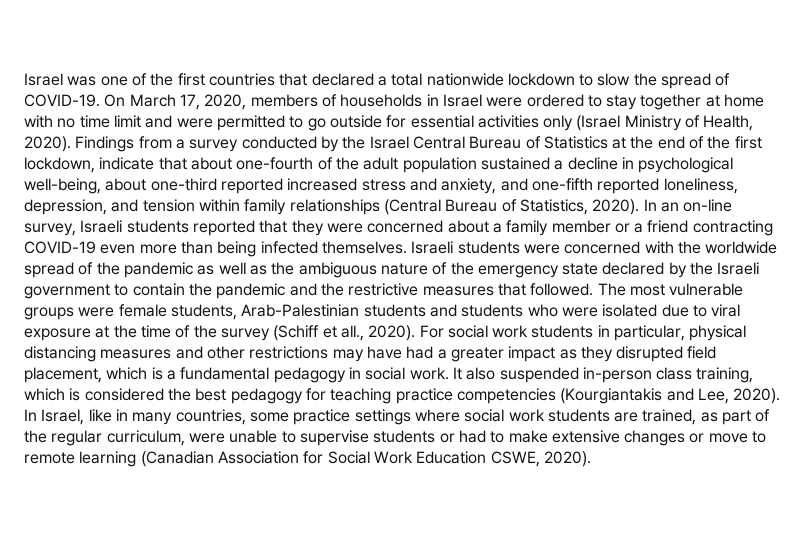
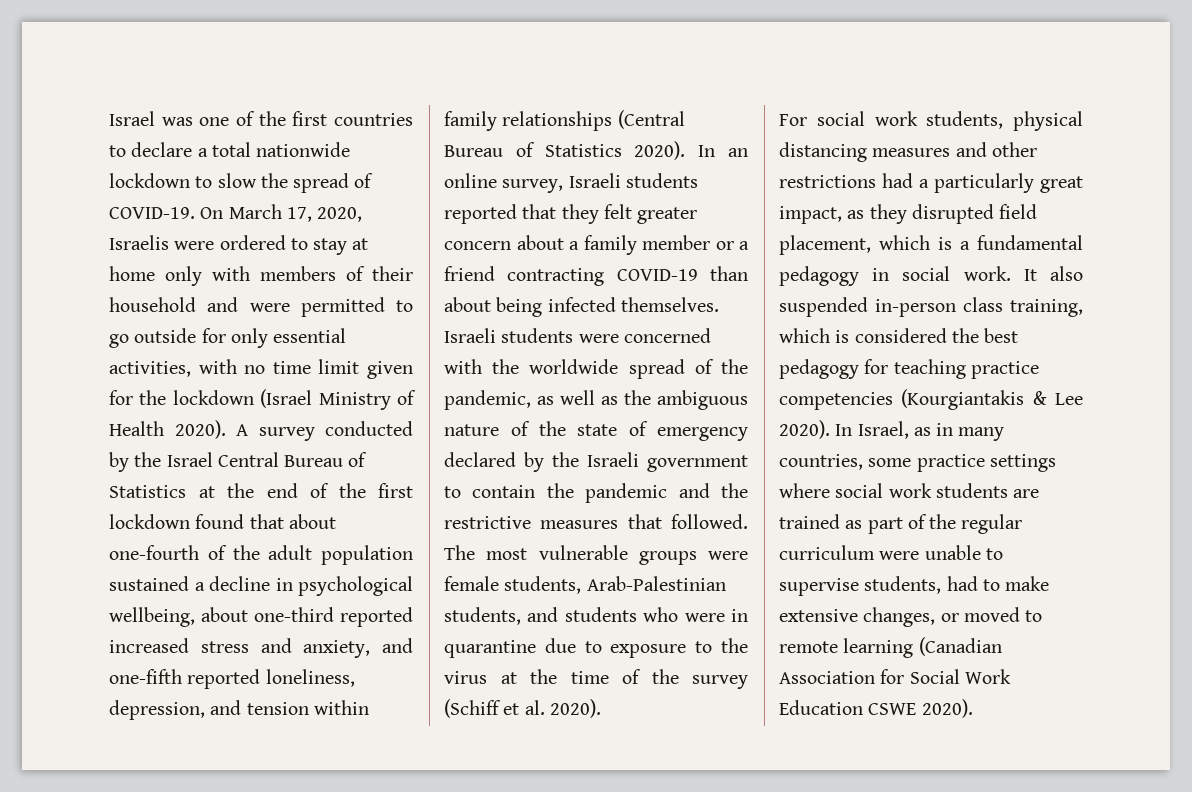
[279,73,374,86] that declared -> [109,142,193,157] to declare
[250,94,482,107] members of households in Israel -> [109,235,169,250] Israelis
[640,94,702,110] together -> (348, 246) none
[24,115,141,128] with no time limit -> [165,266,413,286] [109,297,196,312] only with members of their household
[410,115,754,131] [24,136,185,152] essential activities only (Israel Ministry of Health, 2020). Findings from a -> [230,328,347,348] [109,359,413,379] [109,389,416,410] [109,420,248,439] only essential activities, with no time limit given for the lockdown (Israel Ministry of Health 2020). A
[24,157,155,173] lockdown, indicate -> [109,514,245,529] lockdown found
[24,178,101,194] well-being, -> [109,607,195,627] wellbeing,
[519,199,588,215] Statistics, -> [544,144,622,157] Statistics
[683,199,733,212] on-line -> [444,173,497,188] online
[326,220,444,233] were concerned -> [603,204,698,224] [444,241,511,250] felt greater concern
[100,241,213,254] even more than -> [710,266,748,281] [444,297,491,312] than about
[123,262,193,278] pandemic -> [444,390,531,410] pandemic,
[477,263,599,278] emergency state -> [577,421,748,441] state of emergency
[363,304,426,317] students -> [444,607,521,625] students,
[602,304,741,317] [24,328,91,341] isolated due to viral exposure -> [731,609,748,622] [444,638,748,658] [444,671,487,684] in quarantine due to exposure to the virus
[340,325,416,341] all., 2020). -> [524,699,601,718] al. 2020). //
[531,325,686,341] students in particular, -> [926,111,1004,129] students,
[332,346,556,362] may have had a greater impact -> [882,173,1083,193] [779,206,842,224] had a particularly great impact,
[666,388,729,404] and Lee, -> [1032,391,1083,405] & Lee
[88,409,112,422] like -> [913,427,931,436] as
[642,409,697,425] trained, -> [779,514,840,529] trained
[106,430,185,446] curriculum, -> [779,545,875,560] curriculum
[373,430,455,443] students or -> [864,576,942,594] students,
[624,430,748,446] changes or move -> [863,607,1020,627] changes, or moved
[490,451,540,467] CSWE, -> [868,703,917,715] CSWE

